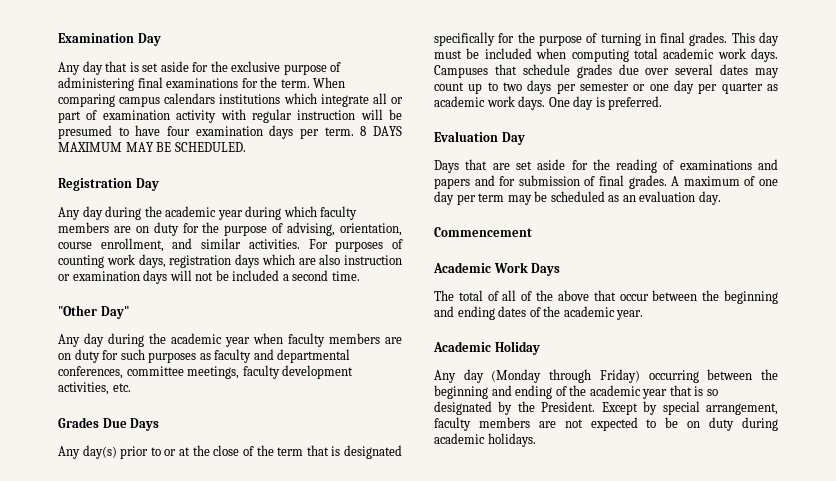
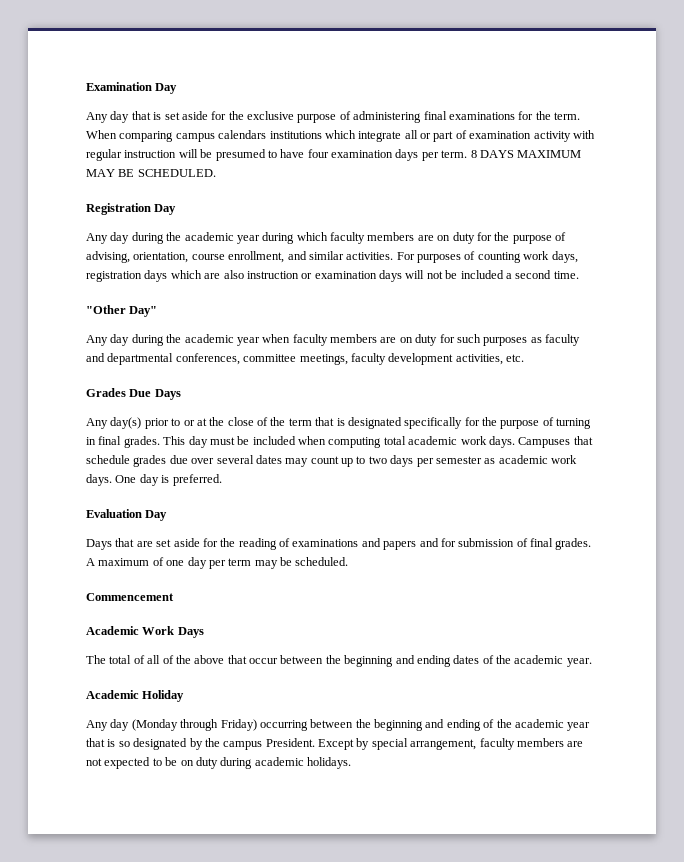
[633,80,763,94] or one day per quarter -> (482, 460) none
[550,191,721,205] scheduled as an evaluation day. -> [295,557,349,566] scheduled.
(535, 406) none -> [223,741,263,750] campus

